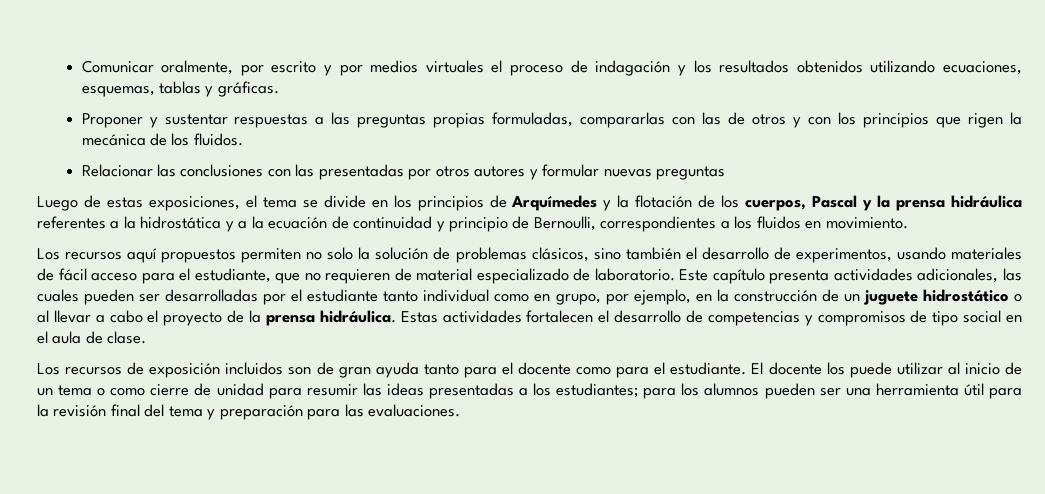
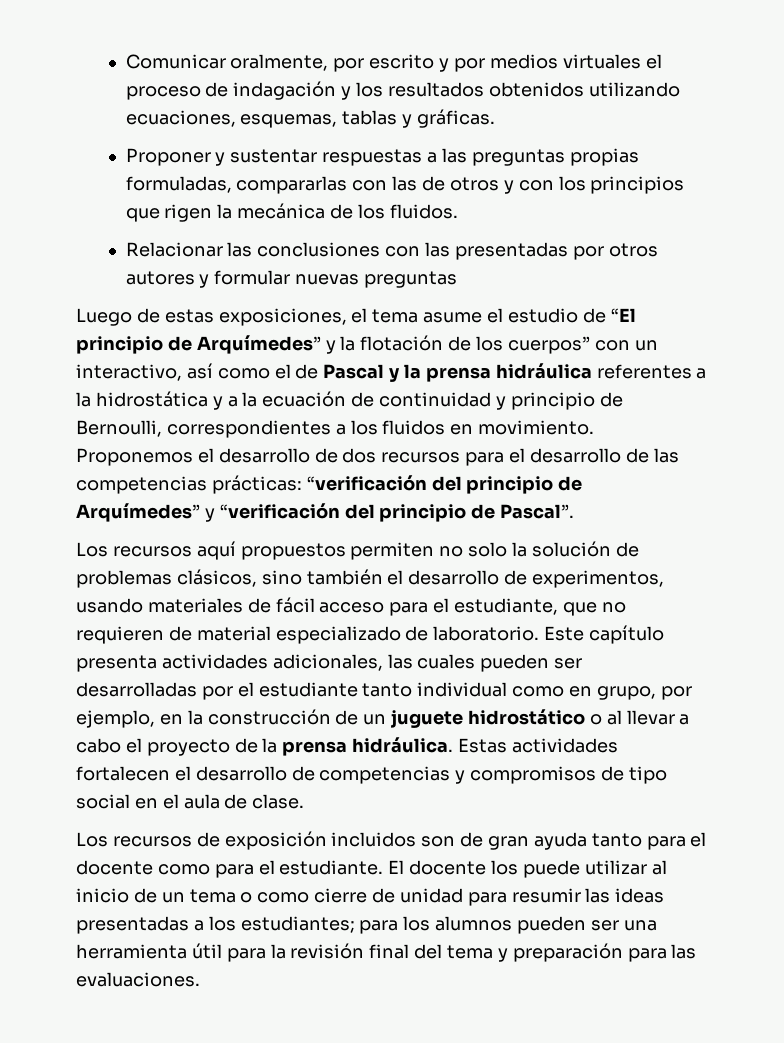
[302,195,598,211] se divide en los principios de Arquímedes -> [423,308,636,323] [76,335,321,354] asume el estudio de “El principio de Arquímedes”
[745,200,807,211] cuerpos, -> [507,336,658,354] [76,363,319,381] cuerpos” con un interactivo, así como el de
(908, 223) none -> [76,448,679,466] [76,475,583,494] [76,503,575,522] Proponemos el desarrollo de dos recursos para el desarrollo de las competencias prácticas: “verificación del principio de Arquímedes” y “verificación del principio de Pascal”.

